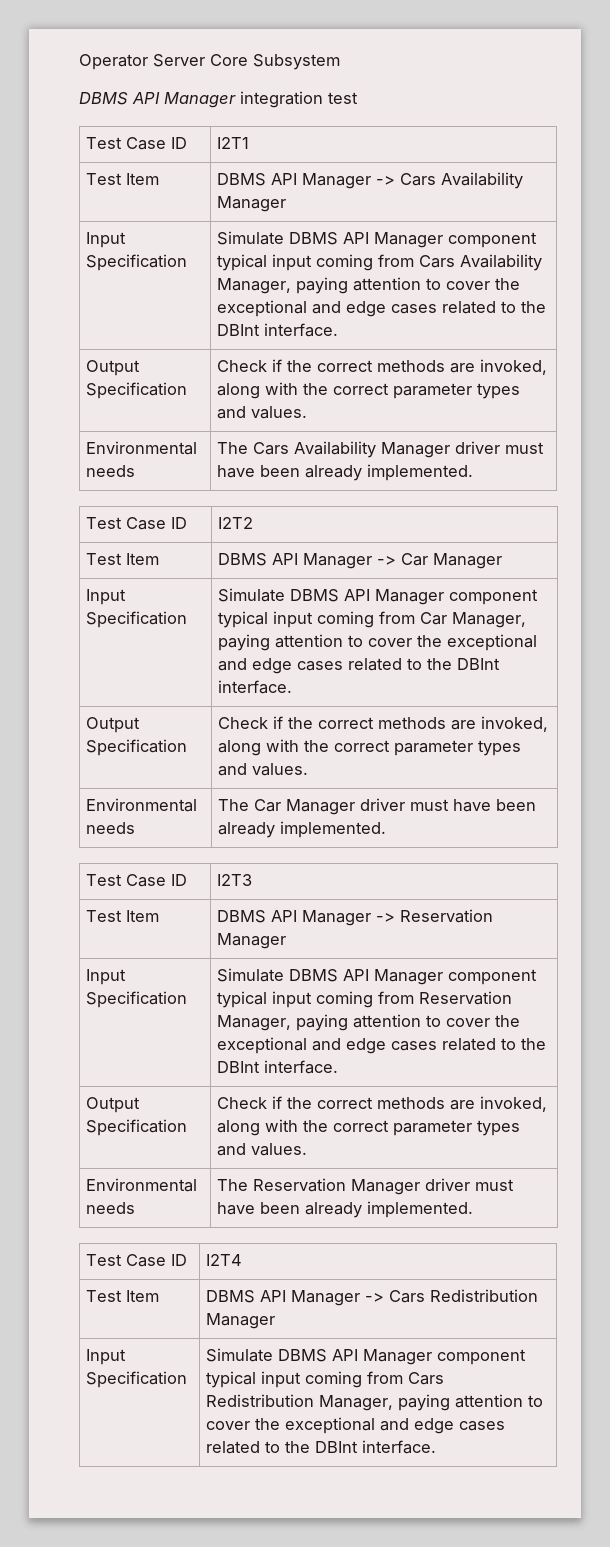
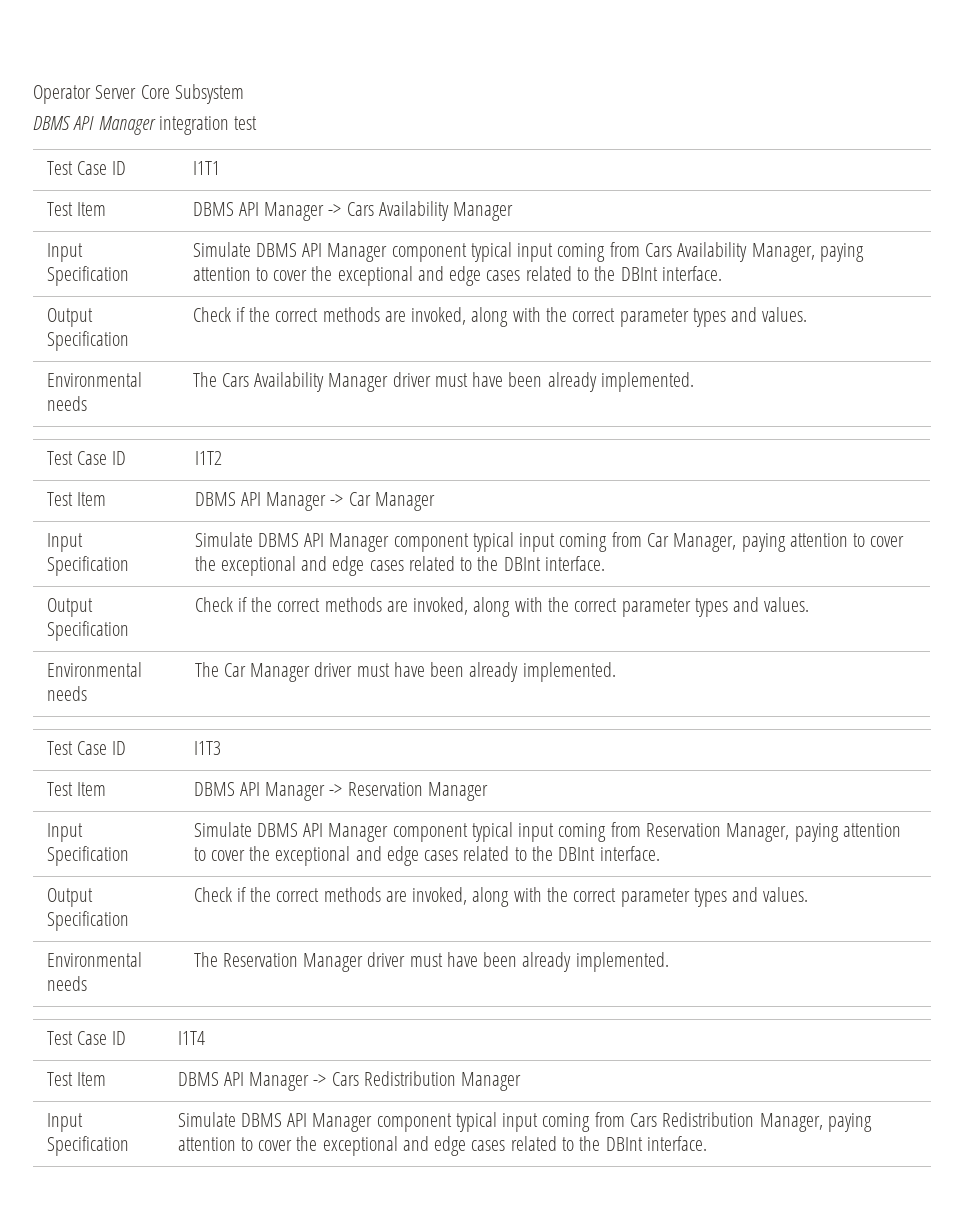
[216,137,249,149] I2T1 -> [192,161,220,175] I1T1
[217,517,253,529] I2T2 -> [194,451,222,465] I1T2
[216,874,252,886] I2T3 -> [193,741,221,755] I1T3
[205,1254,242,1266] I2T4 -> [177,1031,205,1045] I1T4

